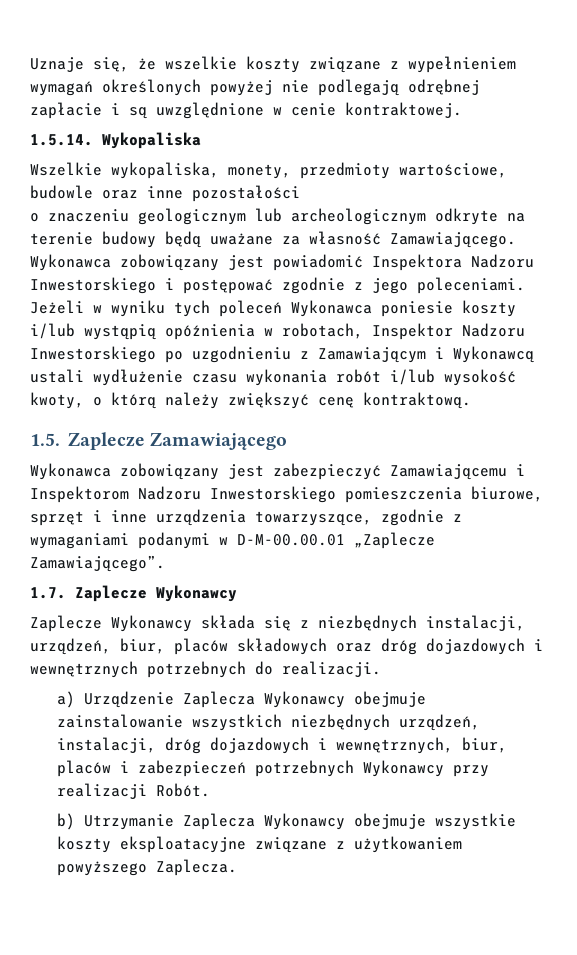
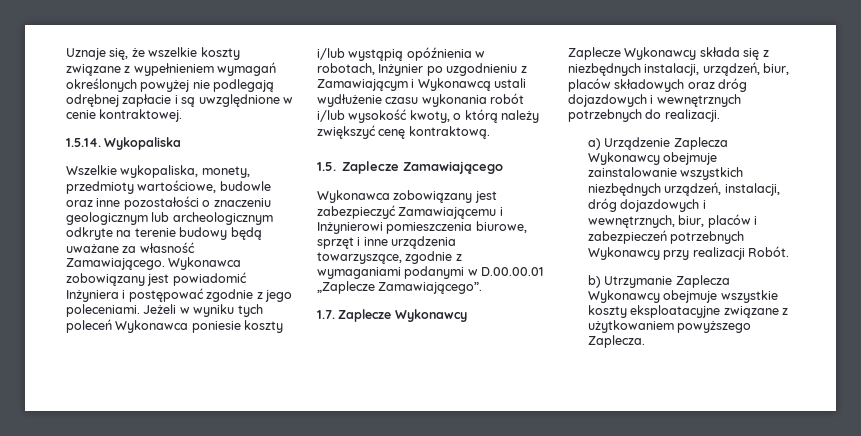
(300, 193) // -> (199, 203) none
[372,254,534,271] [30,277,156,294] Inspektora Nadzoru Inwestorskiego -> [66,290,119,302] Inżyniera
[372,323,525,340] [30,346,156,363] Inspektor Nadzoru Inwestorskiego -> [378,64,424,76] Inżynier
[30,486,336,503] Inspektorom Nadzoru Inwestorskiego -> [317,222,383,234] Inżynierowi
[237,534,345,546] D-M-00.00.01 -> [481,267,544,276] D.00.00.01

